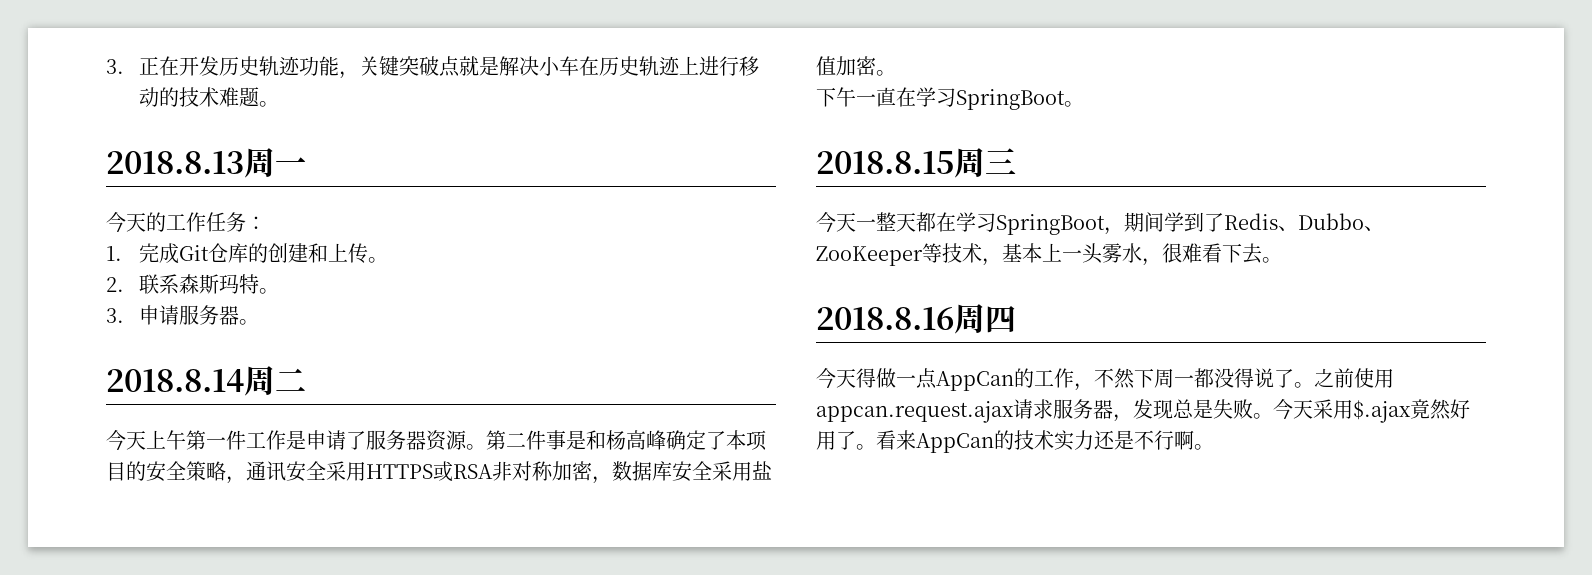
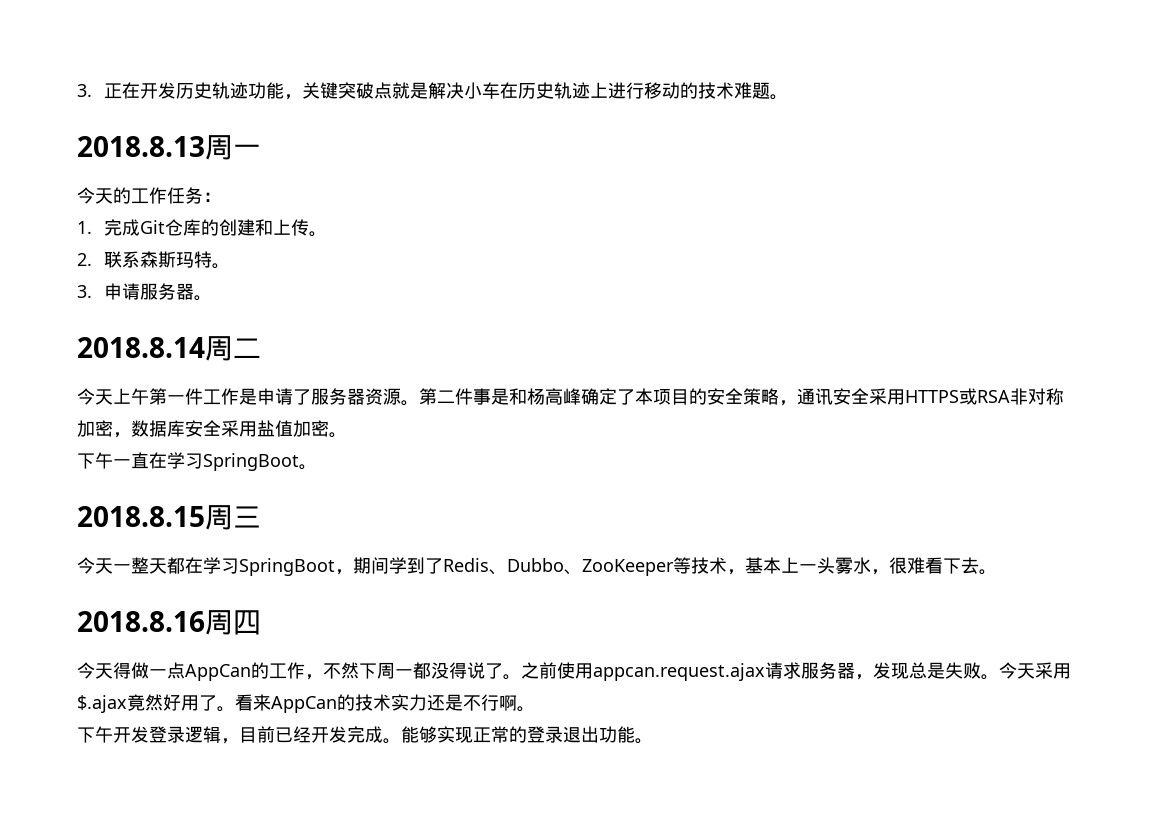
(1214, 447) none -> [77,726,653,744] // 下午开发登录逻辑，目前已经开发完成。能够实现正常的登录退出功能。

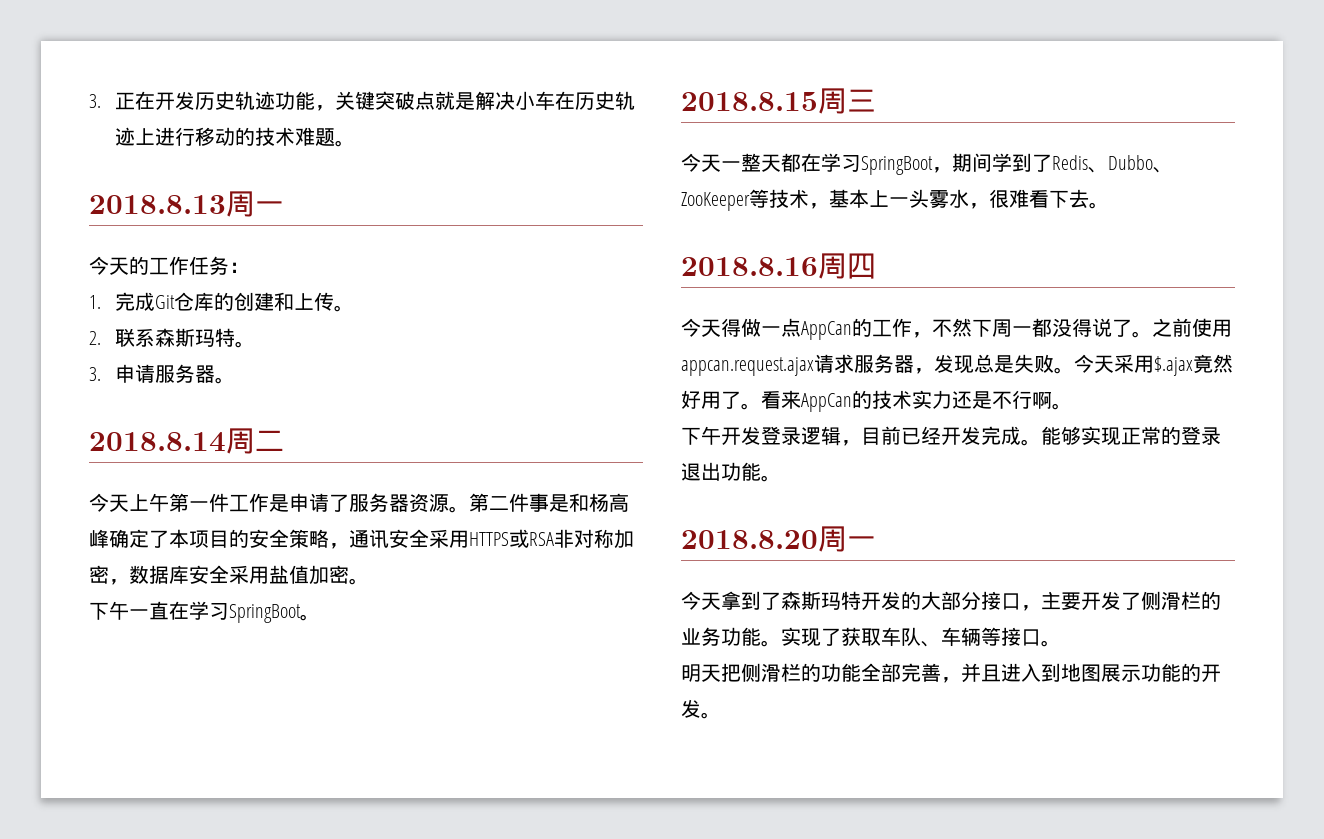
(653, 741) none -> [681,526,876,552] [681,591,1221,611] [681,627,1061,647] [681,663,1221,683] [681,699,721,719] // 2018.8.20周一 // 今天拿到了森斯玛特开发的大部分接口，主要开发了侧滑栏的业务功能。实现了获取车队、车辆等接口。 // 明天把侧滑栏的功能全部完善，并且进入到地图展示功能的开发。

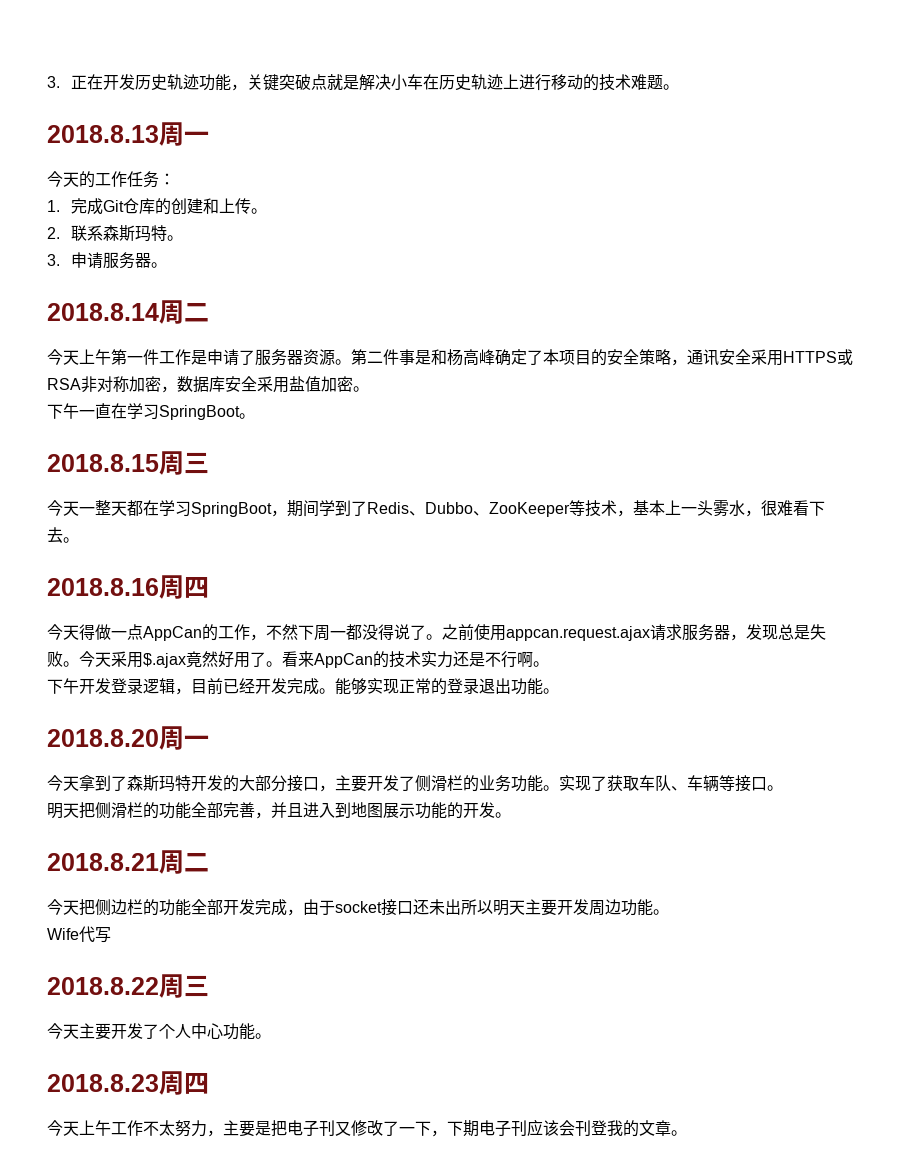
(721, 715) none -> [47,850,209,874] [47,899,669,916] [47,926,111,943] [47,974,209,998] [47,1023,271,1040] [47,1071,209,1095] [47,1119,687,1137] // 2018.8.21周二 // 今天把侧边栏的功能全部开发完成，由于socket接口还未出所以明天主要开发周边功能。 // Wife代写 // 2018.8.22周三 // 今天主要开发了个人中心功能。 // 2018.8.23周四 // 今天上午工作不太努力，主要是把电子刊又修改了一下，下期电子刊应该会刊登我的文章。

